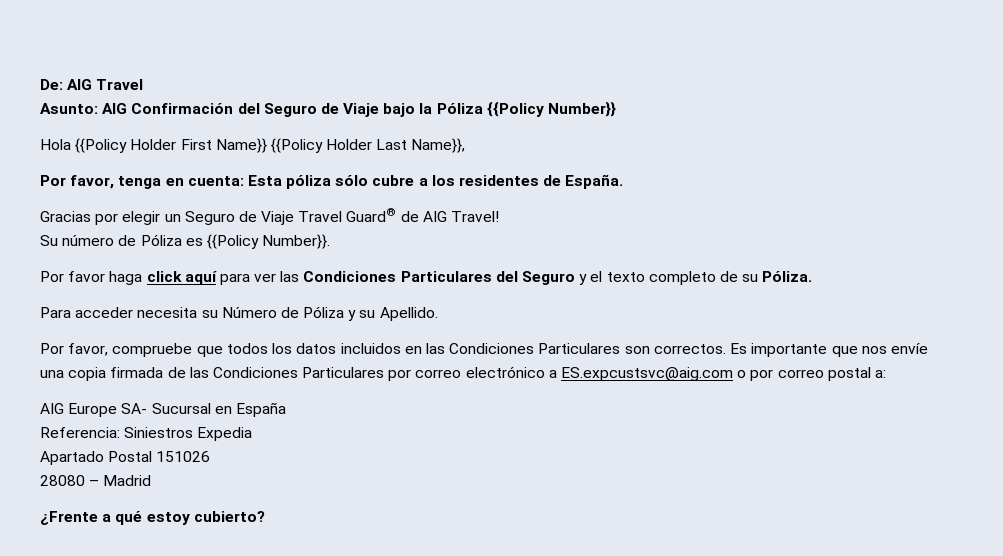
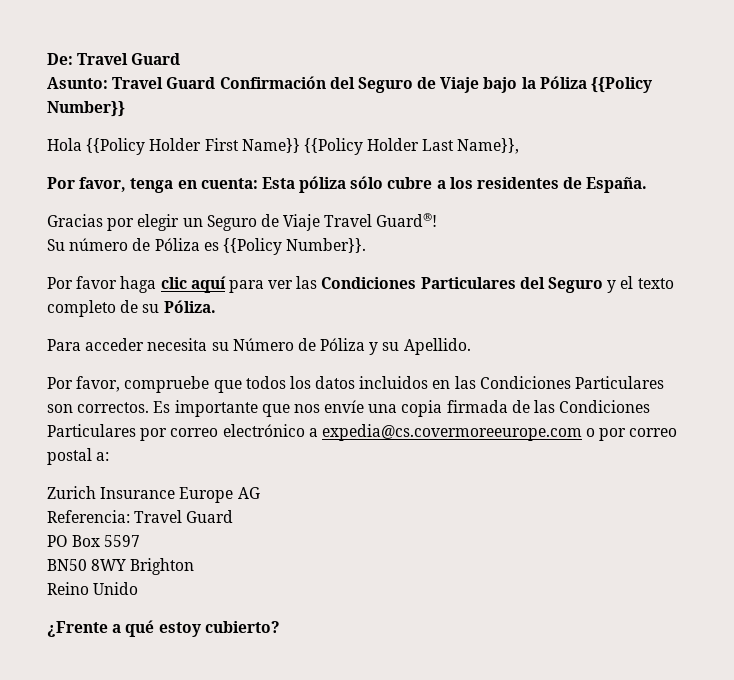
[67,79,144,90] AIG Travel -> [77,53,181,65] Travel Guard
[102,103,128,114] AIG -> [112,77,216,89] Travel Guard
[346,208,500,222] Guard® de AIG Travel! -> [376,213,438,227] Guard®!
[146,271,182,282] click -> [160,277,187,289] clic
[561,367,734,381] ES.expcustsvc@aig.com -> [321,424,582,441] expedia@cs.covermoreeurope.com
[40,402,286,417] [40,427,253,441] [40,451,211,465] [40,475,152,486] AIG Europe SA- Sucursal en España // Referencia: Siniestros Expedia // Apartado Postal 151026 // 28080 – Madrid -> [47,486,260,503] [47,510,234,523] [47,535,141,547] [47,558,195,575] [47,582,139,595] Zurich Insurance Europe AG // Referencia: Travel Guard // PO Box 5597 // BN50 8WY Brighton // Reino Unido

